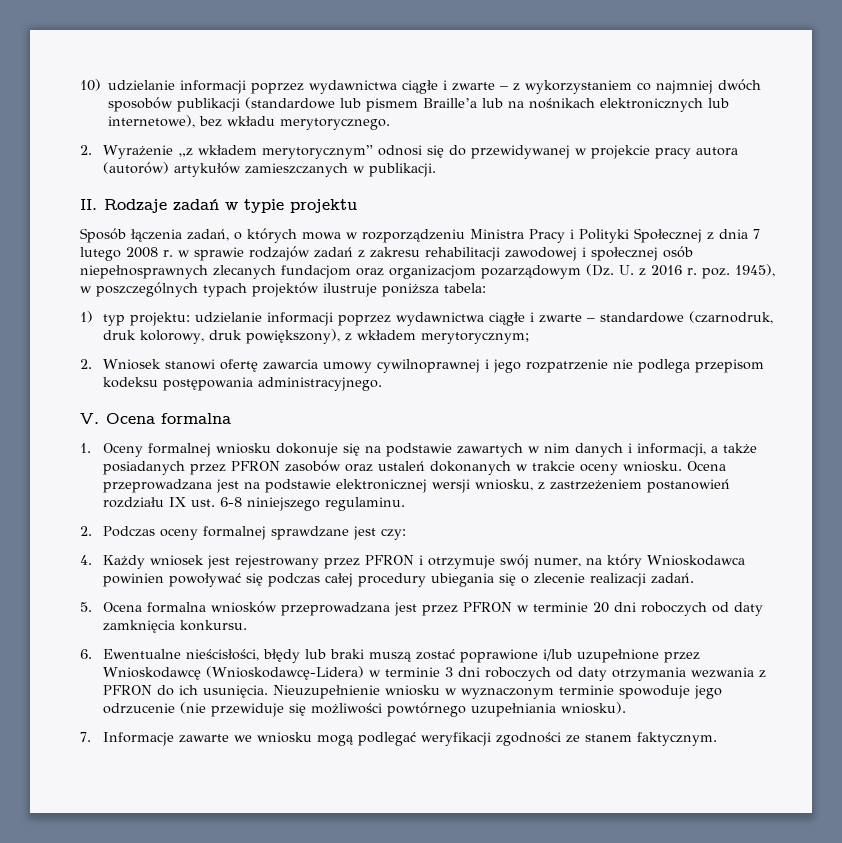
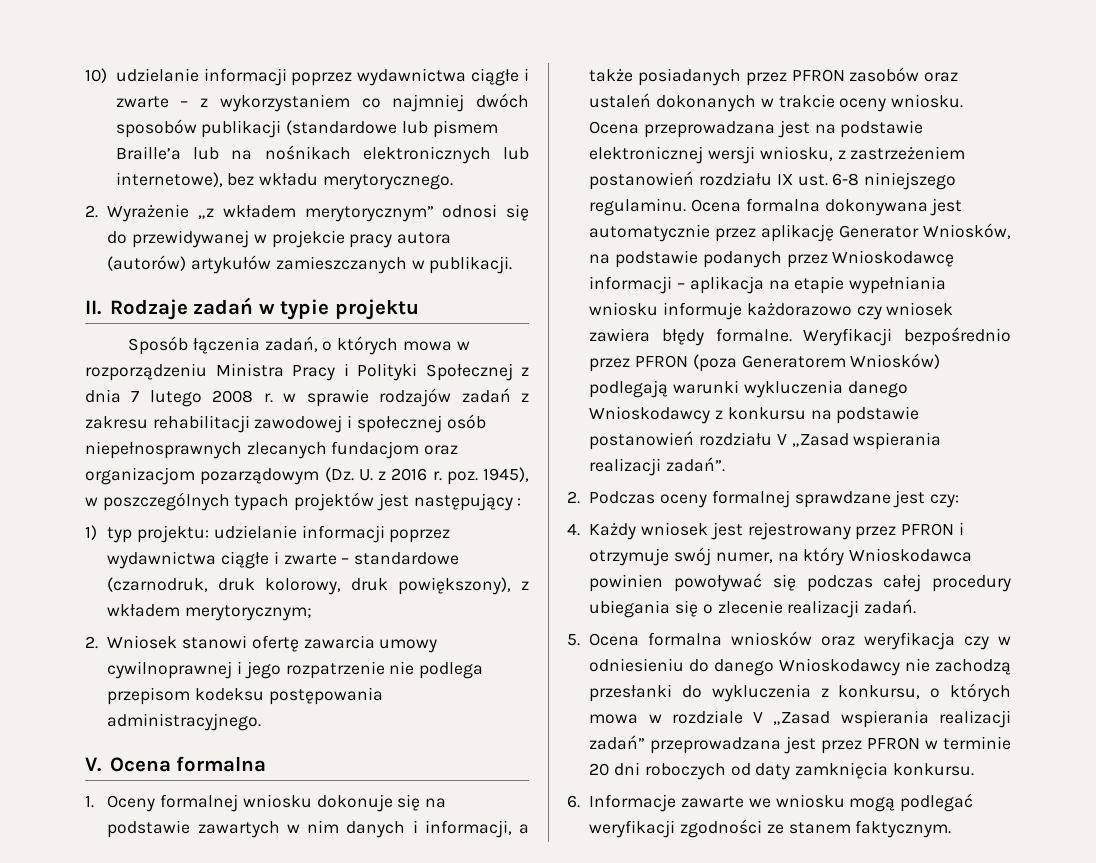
[323,283,486,297] ilustruje poniższa tabela: -> [376,493,522,511] jest następujący :
(405, 504) none -> [691,198,963,216] [589,223,1011,242] [589,250,955,268] [589,276,946,294] [589,302,954,320] [589,327,1011,346] [589,353,941,372] [589,380,908,398] [589,406,920,424] [589,431,942,450] [589,457,726,476] Ocena formalna dokonywana jest automatycznie przez aplikację Generator Wniosków, na podstawie podanych przez Wnioskodawcę informacji – aplikacja na etapie wypełniania wniosku informuje każdorazowo czy wniosek zawiera błędy formalne. Weryfikacji bezpośrednio przez PFRON (poza Generatorem Wniosków) podlegają warunki wykluczenia danego Wnioskodawcy z konkursu na podstawie postanowień rozdziału V „Zasad wspierania realizacji zadań”.
(277, 607) none -> [821,632,1011,650] [589,658,1011,676] [589,683,1011,702] [589,710,1011,728] [589,735,646,750] oraz weryfikacja czy w odniesieniu do danego Wnioskodawcy nie zachodzą przesłanki do wykluczenia z konkursu, o których mowa w rozdziale V „Zasad wspierania realizacji zadań”
[102,649,700,663] [102,666,766,681] [102,685,722,699] [102,702,626,717] [80,732,91,742] Ewentualne nieścisłości, błędy lub braki muszą zostać poprawione i/lub uzupełnione przez Wnioskodawcę (Wnioskodawcę-Lidera) w terminie 3 dni roboczych od daty otrzymania wezwania z PFRON do ich usunięcia. Nieuzupełnienie wniosku w wyznaczonym terminie spowoduje jego odrzucenie (nie przewiduje się możliwości powtórnego uzupełniania wniosku). // 7. -> (580, 801) none

